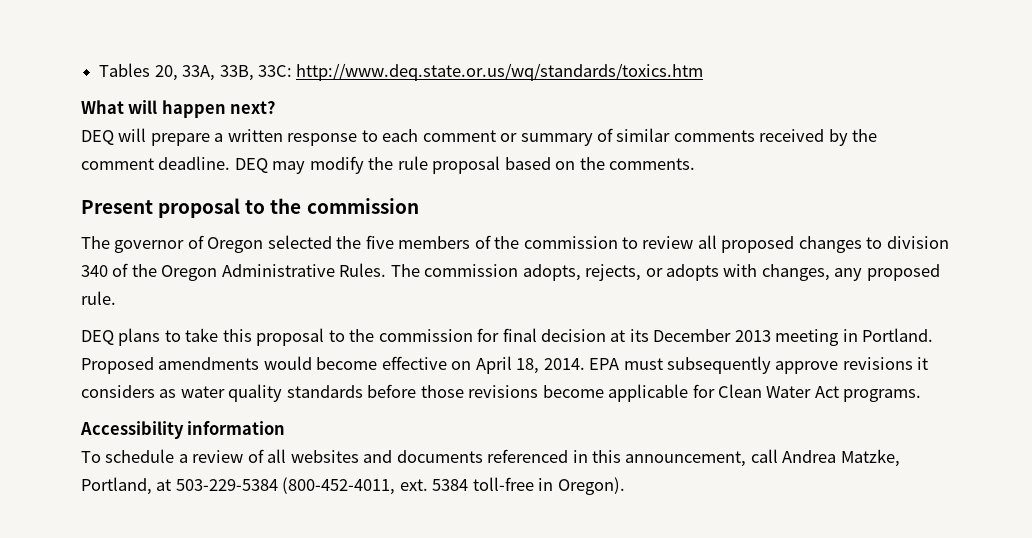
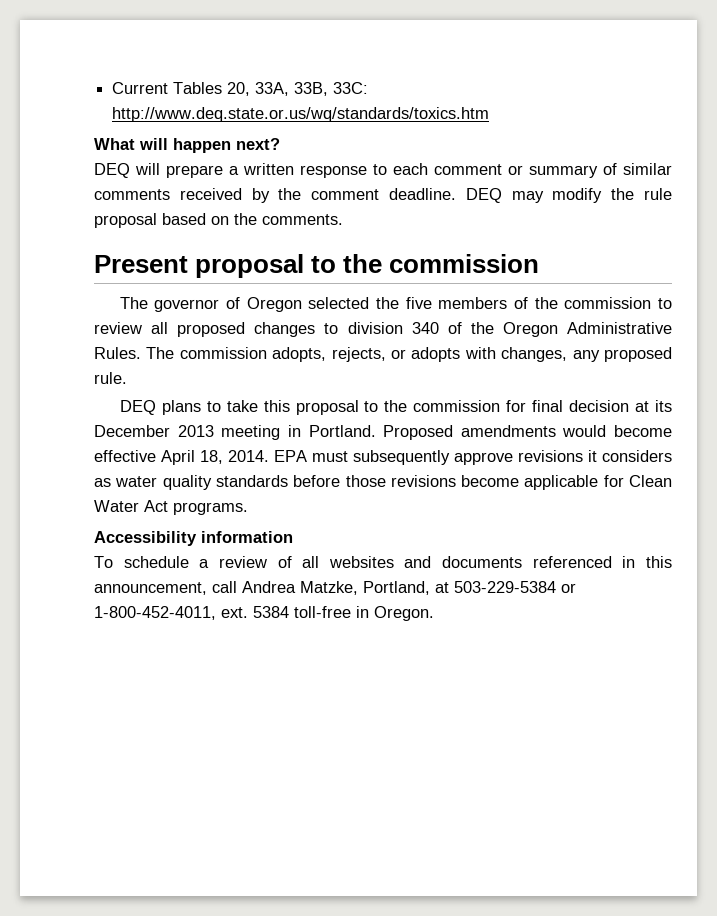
(99, 70) none -> [112,82,169,94] Current
[451,361,472,370] on -> (156, 456) none
[282,477,396,495] (800-452-4011, -> [561,583,576,593] [94,606,216,620] or 1-800-452-4011,
[557,477,625,495] Oregon). -> [374,606,434,621] Oregon.

